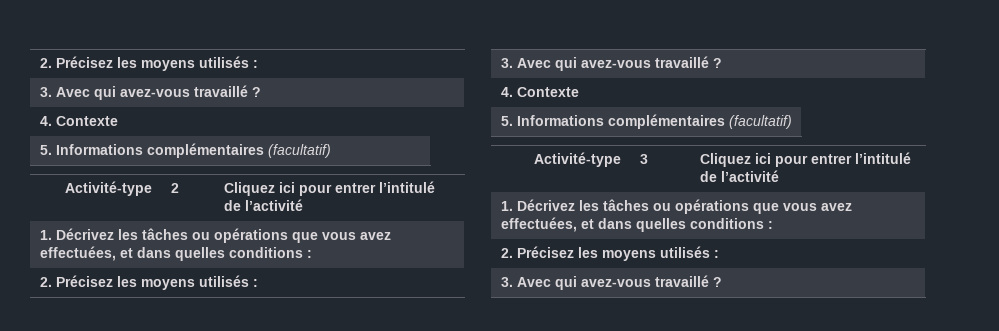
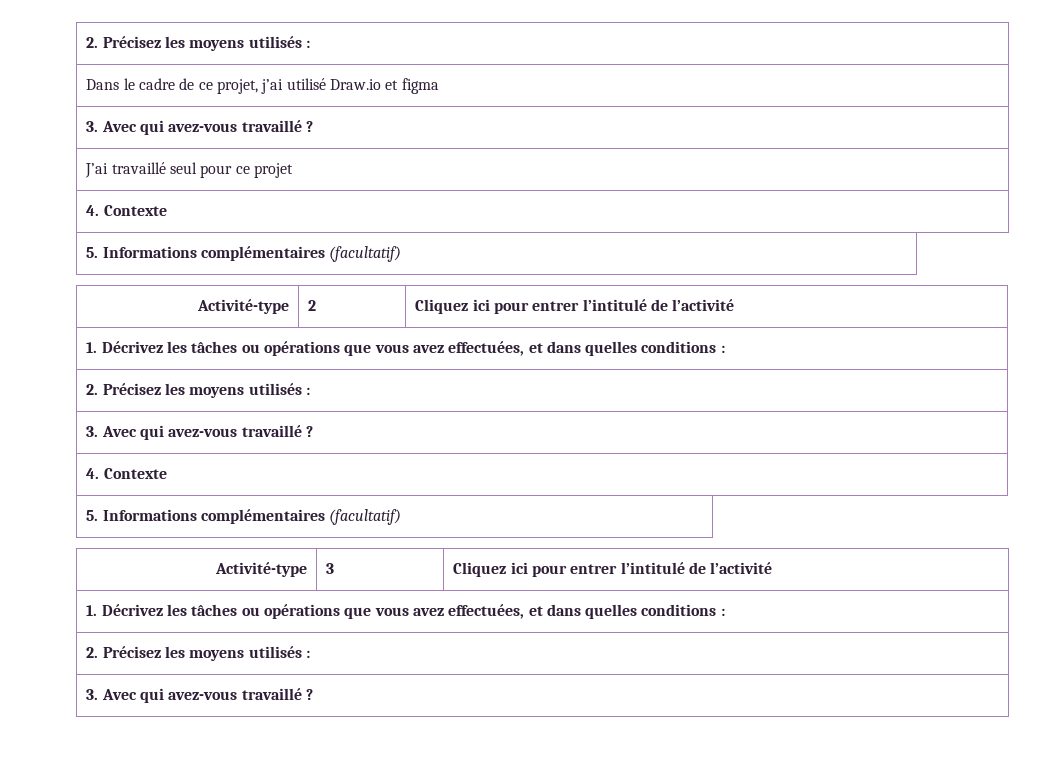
[39,56,258,71] [39,85,261,100] 2. Précisez les moyens utilisés : // 3. Avec qui avez-vous travaillé ? -> [86,36,310,51] [86,78,439,94] [86,120,313,135] [85,162,293,178] 2. Précisez les moyens utilisés : // Dans le cadre de ce projet, j’ai utilisé Draw.io et figma // 3. Avec qui avez-vous travaillé ? // J’ai travaillé seul pour ce projet

